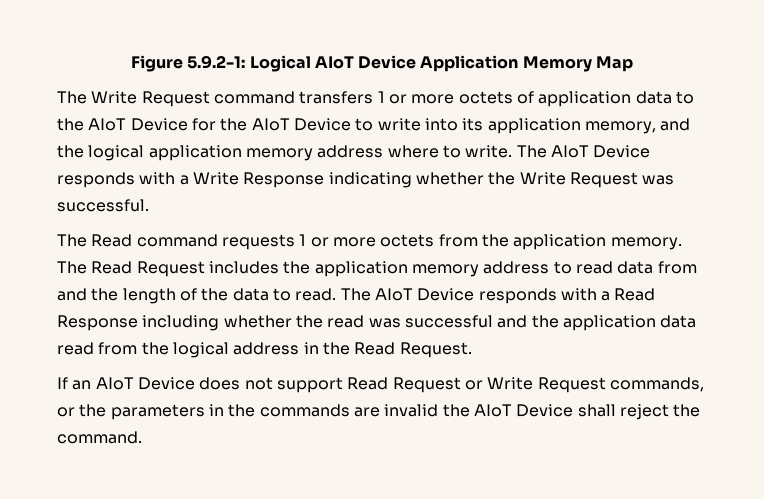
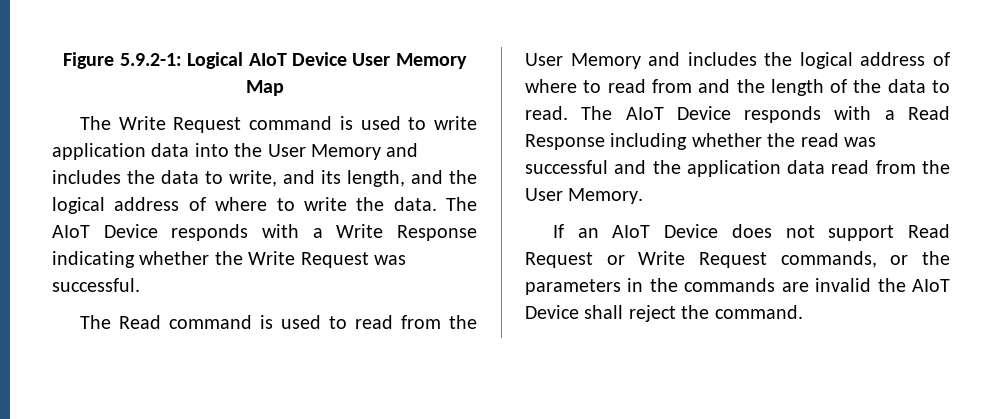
[420,55,519,72] Application -> [352,53,391,66] User
[299,91,694,107] [57,118,691,134] [57,145,513,161] transfers 1 or more octets of application data to the AIoT Device for the AIoT Device to write into its application memory, and the logical application memory address where to write. -> [339,116,478,130] [52,143,419,160] [52,170,477,187] [52,197,437,214] is used to write application data into the User Memory and includes the data to write, and its length, and the logical address of where to write the data.
[221,234,682,250] [57,261,654,277] requests 1 or more octets from the application memory. The Read Request includes the application memory address to read data -> [259,315,478,329] [525,52,950,69] [525,79,646,93] is used to read from the User Memory and includes the logical address of where to read
[172,342,472,358] logical address in the Read Request. -> [525,188,644,204] User Memory.

